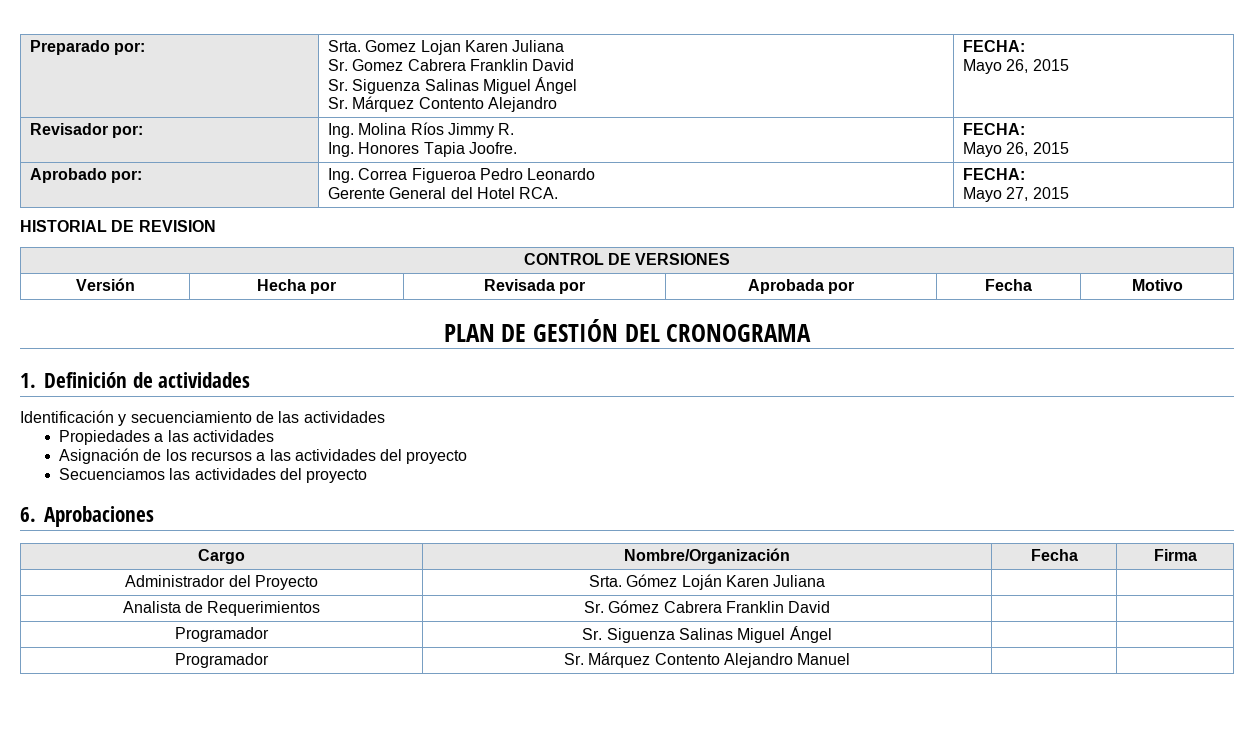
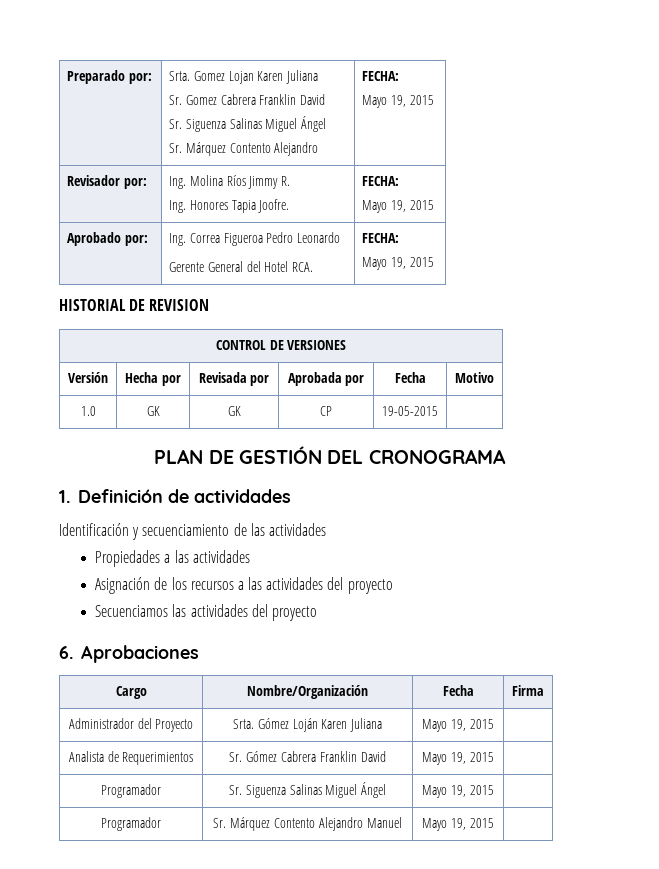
[1006,59,1029,73] 26, -> [390,95,406,107] 19,
[1006,142,1029,156] 26, -> [390,200,406,212] 19,
[1006,187,1029,201] 27, -> [390,257,406,269] 19,
(1183, 285) none -> [80,406,96,416] [146,406,160,416] [227,406,241,416] [320,406,332,416] [382,406,438,416] // 1.0 | GK | GK | CP | 19-05-2015 |
(826, 581) none -> [422,719,494,732] Mayo 19, 2015
(831, 607) none -> [422,752,494,765] Mayo 19, 2015
(832, 634) none -> [422,785,494,798] Mayo 19, 2015
(851, 659) none -> [422,818,494,831] Mayo 19, 2015

